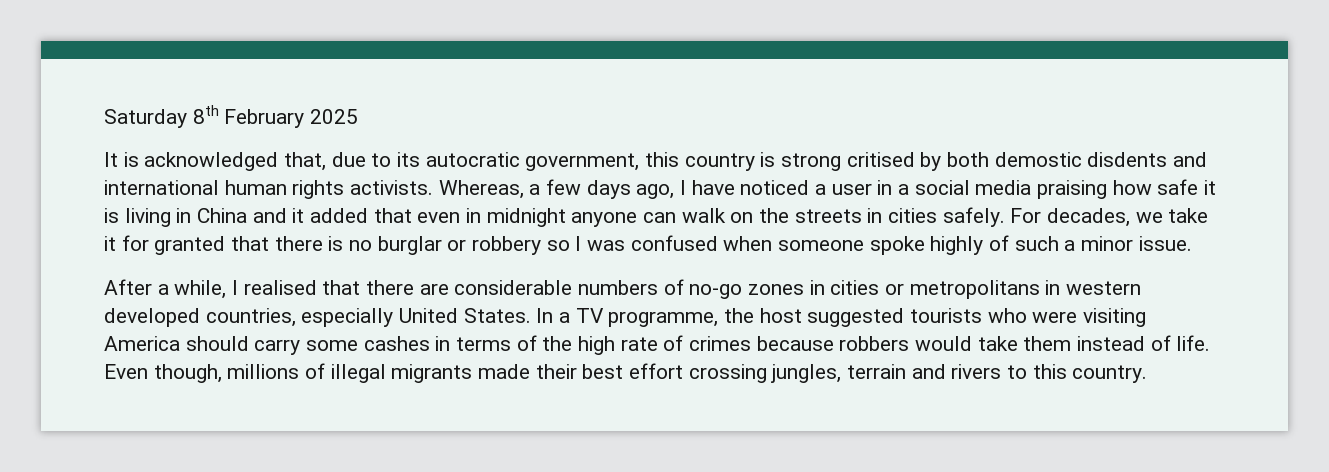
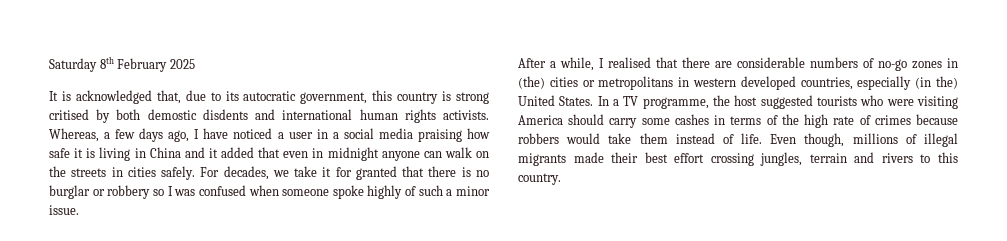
(825, 287) none -> [518,76,545,89] (the)
(394, 317) none -> [915,76,958,89] (in the)

